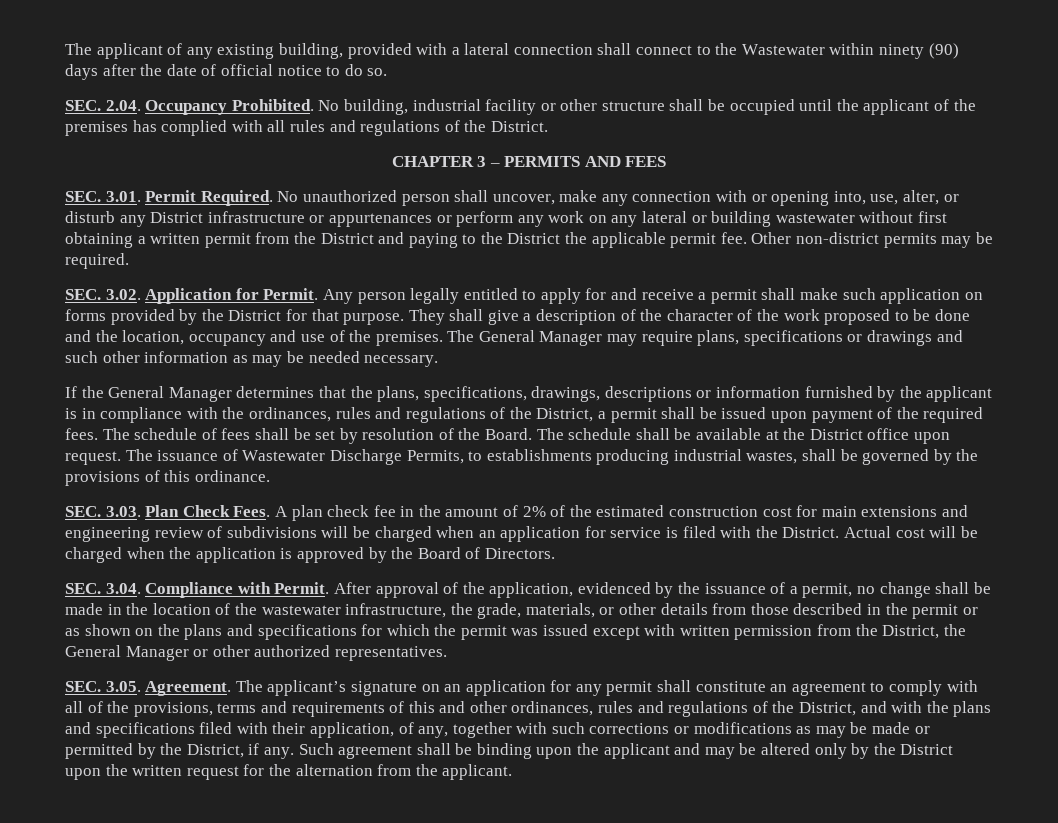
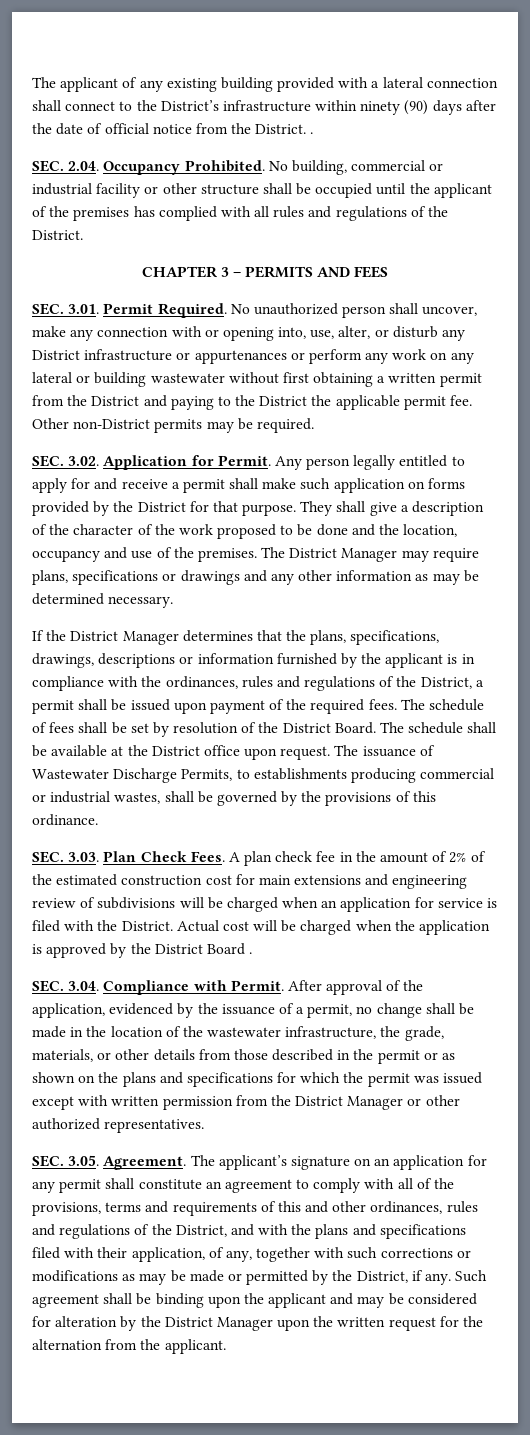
[278,43,343,59] building, -> [220,77,273,92] building
[741,44,825,55] Wastewater -> [160,100,311,112] District’s infrastructure
[326,64,388,76] to do so. -> [195,123,314,134] from the District. .
(408, 107) none -> [351,160,444,171] commercial or
[796,232,880,244] non-district -> [73,419,151,429] non-District
[478,330,535,342] General -> [289,548,338,558] District
[65,351,98,363] such -> [270,573,294,585] any
[308,351,360,363] needed -> [32,593,104,605] determined
[108,386,165,398] General -> [70,631,119,641] District
(481, 434) none -> [282,723,331,733] District
(670, 457) none -> [420,768,495,779] [32,794,46,802] commercial or
[417,547,555,559] Board of Directors. -> [154,943,253,955] District Board .
[882,624,966,639] [65,645,121,657] District, the General -> [295,1096,344,1106] District
[761,743,954,759] altered only by the District -> [407,1293,477,1305] [32,1316,273,1331] considered for alteration by the District Manager

